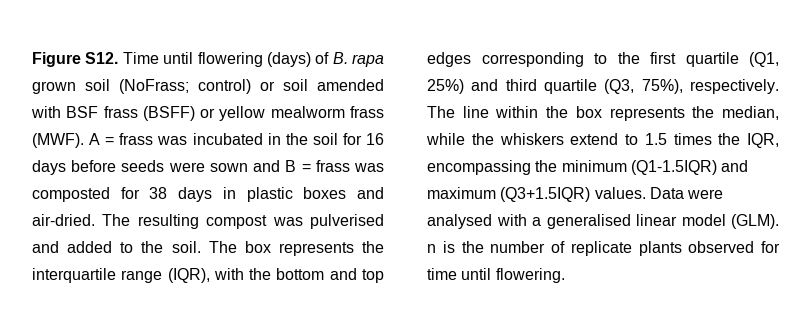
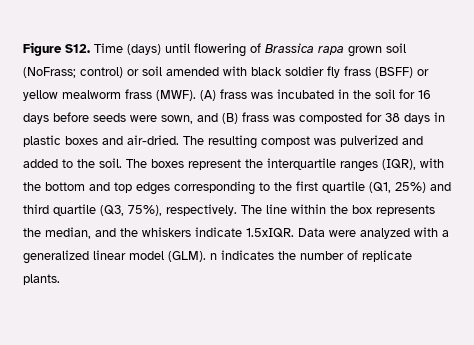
(159, 58) none -> [127,44,161,55] (days)
[266,52,348,67] (days) of B. -> [250,43,314,53] of Brassica
[66,106,99,118] BSF -> [251,66,340,78] black soldier fly
[89,133,115,145] A = -> [200,90,216,101] (A)
[209,160,311,172] sown and B = -> [161,113,238,124] sown, and (B)
[310,214,385,229] pulverised -> [340,135,398,147] pulverized
[244,241,354,256] box represents -> [151,159,241,170] boxes represent
[121,270,163,283] range -> [340,161,378,172] ranges
[426,133,465,145] while -> [95,228,116,237] and
[570,133,779,148] [427,160,749,175] [427,187,646,202] extend to 1.5 times the IQR, encompassing the minimum (Q1-1.5IQR) and maximum (Q3+1.5IQR) values. -> [195,227,294,238] indicate 1.5xIQR.
[427,214,492,229] analysed -> [360,228,410,239] analyzed
[546,214,631,229] generalised -> [23,250,89,264] generalized
[442,241,455,253] is -> [221,250,274,260] indicates
[638,241,780,256] [427,268,565,283] plants observed for time until flowering. -> [23,274,60,285] plants.

